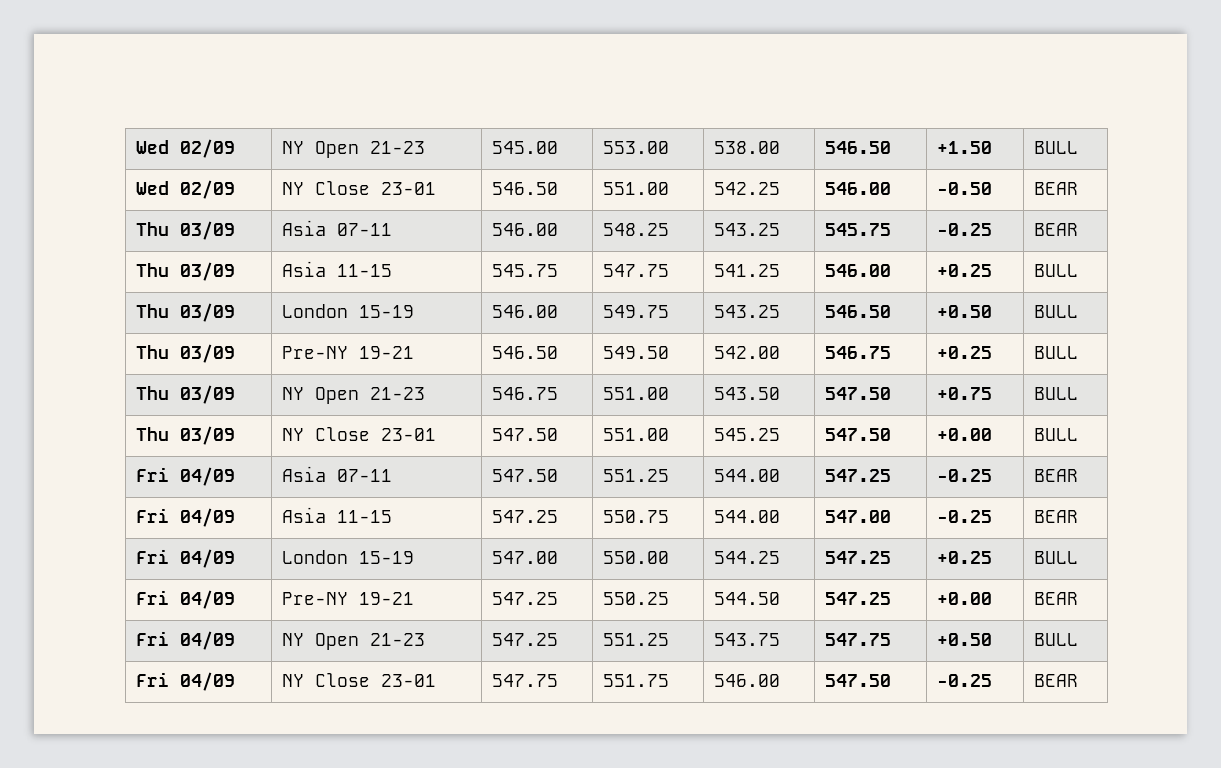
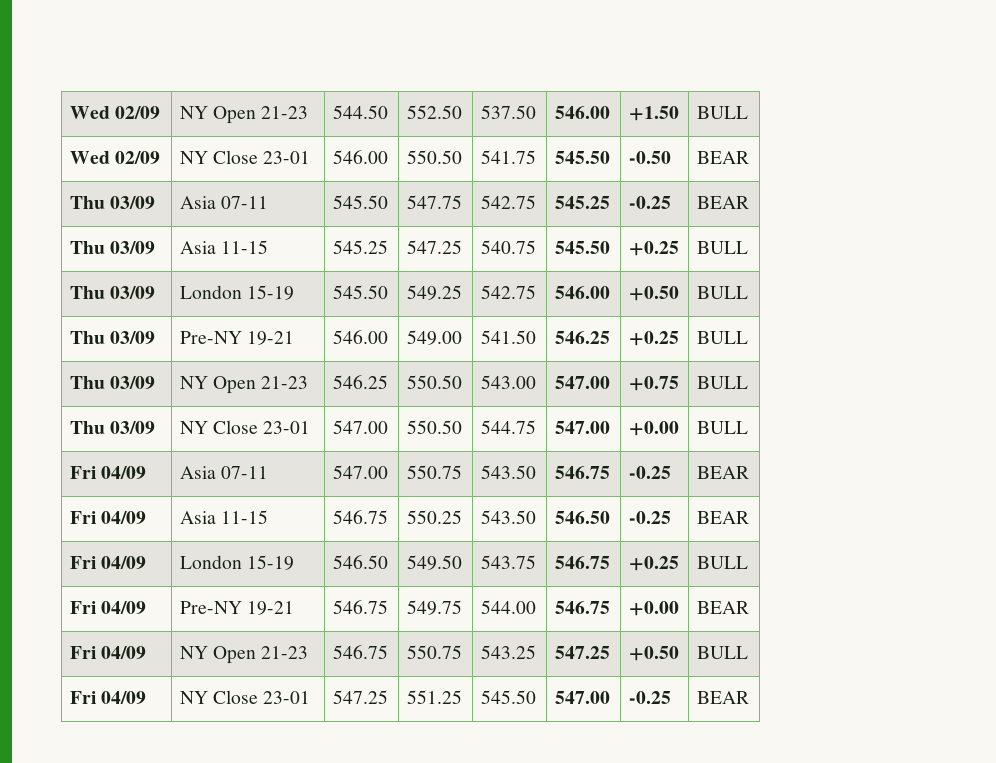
[491,141,558,154] [602,141,669,154] [713,141,780,154] [824,141,891,154] 545.00 | 553.00 | 538.00 | 546.50 -> [332,105,388,119] [406,105,462,119] [480,105,536,119] [554,106,610,119] 544.50 | 552.50 | 537.50 | 546.00
[491,182,558,195] [602,182,669,195] [713,182,780,195] [824,182,891,195] 546.50 | 551.00 | 542.25 | 546.00 -> [332,150,388,164] [406,150,462,164] [480,150,536,164] [554,151,610,164] 546.00 | 550.50 | 541.75 | 545.50
[491,223,558,236] [602,223,669,236] [713,223,780,236] [824,223,891,236] 546.00 | 548.25 | 543.25 | 545.75 -> [332,195,388,209] [406,195,462,209] [480,195,536,209] [554,196,610,209] 545.50 | 547.75 | 542.75 | 545.25
[491,264,558,277] [602,264,669,277] [713,264,780,277] [824,264,891,277] 545.75 | 547.75 | 541.25 | 546.00 -> [332,240,388,254] [406,240,462,254] [480,240,536,254] [554,241,610,254] 545.25 | 547.25 | 540.75 | 545.50
[491,305,558,318] [602,305,669,318] [713,305,780,318] [824,305,891,318] 546.00 | 549.75 | 543.25 | 546.50 -> [332,285,388,299] [406,285,462,300] [480,285,536,299] [554,286,610,299] 545.50 | 549.25 | 542.75 | 546.00
[491,346,558,359] [602,346,669,359] [713,346,780,359] [824,346,891,359] 546.50 | 549.50 | 542.00 | 546.75 -> [332,330,388,344] [406,330,462,345] [480,330,536,344] [554,331,610,344] 546.00 | 549.00 | 541.50 | 546.25
[491,387,558,400] [602,387,669,400] [713,387,780,400] [824,387,891,400] 546.75 | 551.00 | 543.50 | 547.50 -> [332,375,388,389] [406,375,462,389] [480,375,536,389] [554,376,610,389] 546.25 | 550.50 | 543.00 | 547.00
[491,428,558,441] [602,428,669,441] [713,428,780,441] [824,428,891,441] 547.50 | 551.00 | 545.25 | 547.50 -> [332,420,388,434] [406,420,462,434] [480,420,536,434] [554,421,610,434] 547.00 | 550.50 | 544.75 | 547.00
[491,469,558,482] [602,469,669,482] [713,469,780,482] [824,469,891,482] 547.50 | 551.25 | 544.00 | 547.25 -> [332,465,388,479] [406,465,462,479] [480,465,536,479] [554,466,610,479] 547.00 | 550.75 | 543.50 | 546.75
[491,510,558,523] [602,510,669,523] [713,510,780,523] [824,510,891,523] 547.25 | 550.75 | 544.00 | 547.00 -> [332,510,388,524] [406,510,462,524] [480,510,536,524] [554,511,610,524] 546.75 | 550.25 | 543.50 | 546.50
[491,551,558,564] [602,551,669,564] [713,551,780,564] [824,551,891,564] 547.00 | 550.00 | 544.25 | 547.25 -> [332,555,388,569] [406,555,462,570] [480,555,536,569] [554,556,610,569] 546.50 | 549.50 | 543.75 | 546.75
[491,592,558,605] [602,592,669,605] [713,592,780,605] [824,592,891,605] 547.25 | 550.25 | 544.50 | 547.25 -> [332,600,388,614] [406,600,462,615] [480,600,536,614] [554,601,610,614] 546.75 | 549.75 | 544.00 | 546.75
[491,633,558,646] [602,633,669,646] [713,633,780,646] [824,633,891,646] 547.25 | 551.25 | 543.75 | 547.75 -> [332,645,388,659] [406,645,462,659] [480,645,536,659] [554,646,610,659] 546.75 | 550.75 | 543.25 | 547.25
[491,674,558,687] [602,674,669,687] [713,674,780,687] [824,674,891,687] 547.75 | 551.75 | 546.00 | 547.50 -> [332,690,388,704] [406,690,462,704] [480,690,536,704] [554,691,610,704] 547.25 | 551.25 | 545.50 | 547.00

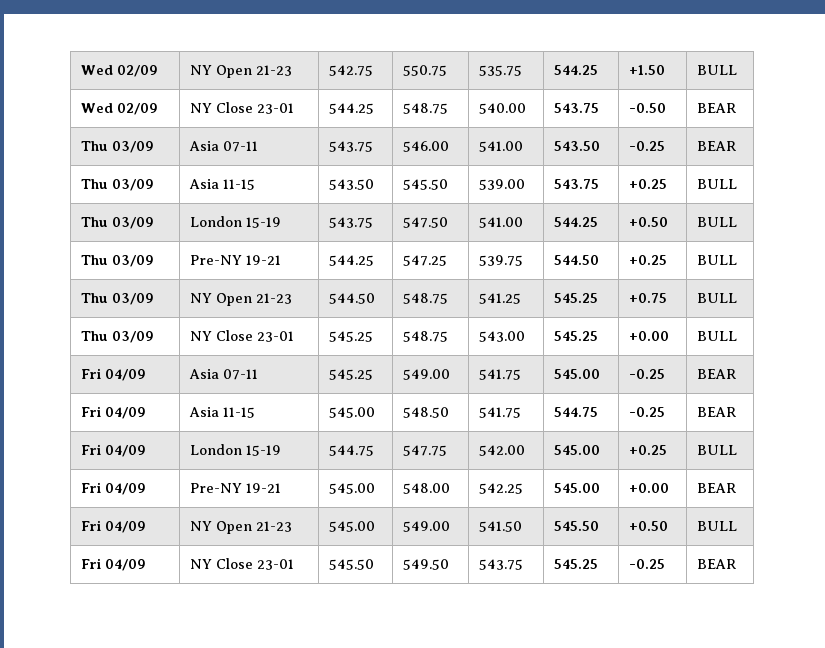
[332,105,388,119] [406,105,462,119] [480,105,536,119] [554,106,610,119] 544.50 | 552.50 | 537.50 | 546.00 -> [328,65,373,76] [402,65,447,76] [478,65,522,76] [553,65,598,75] 542.75 | 550.75 | 535.75 | 544.25
[332,150,388,164] [406,150,462,164] [480,150,536,164] [554,151,610,164] 546.00 | 550.50 | 541.75 | 545.50 -> [328,103,374,114] [402,103,448,114] [478,103,526,114] [553,103,599,113] 544.25 | 548.75 | 540.00 | 543.75
[332,195,388,209] [406,195,462,209] [480,195,536,209] [554,196,610,209] 545.50 | 547.75 | 542.75 | 545.25 -> [328,141,373,152] [402,141,449,152] [478,141,523,152] [553,141,600,151] 543.75 | 546.00 | 541.00 | 543.50
[332,240,388,254] [406,240,462,254] [480,240,536,254] [554,241,610,254] 545.25 | 547.25 | 540.75 | 545.50 -> [328,179,374,190] [402,179,448,190] [478,179,525,190] [553,179,599,189] 543.50 | 545.50 | 539.00 | 543.75
[332,285,388,299] [406,285,462,300] [480,285,536,299] [554,286,610,299] 545.50 | 549.25 | 542.75 | 546.00 -> [328,217,373,228] [402,217,448,228] [478,217,523,228] [553,217,598,227] 543.75 | 547.50 | 541.00 | 544.25
[332,330,388,344] [406,330,462,345] [480,330,536,344] [554,331,610,344] 546.00 | 549.00 | 541.50 | 546.25 -> [328,255,374,266] [402,255,447,266] [478,255,523,266] [553,255,599,265] 544.25 | 547.25 | 539.75 | 544.50
[332,375,388,389] [406,375,462,389] [480,375,536,389] [554,376,610,389] 546.25 | 550.50 | 543.00 | 547.00 -> [328,293,375,304] [402,293,448,304] [478,293,521,304] [553,293,598,303] 544.50 | 548.75 | 541.25 | 545.25
[332,420,388,434] [406,420,462,434] [480,420,536,434] [554,421,610,434] 547.00 | 550.50 | 544.75 | 547.00 -> [328,331,373,342] [402,331,448,342] [478,331,525,342] [553,331,598,341] 545.25 | 548.75 | 543.00 | 545.25
[332,465,388,479] [406,465,462,479] [480,465,536,479] [554,466,610,479] 547.00 | 550.75 | 543.50 | 546.75 -> [328,369,373,380] [402,369,450,380] [478,369,521,380] [553,369,600,379] 545.25 | 549.00 | 541.75 | 545.00
[332,510,388,524] [406,510,462,524] [480,510,536,524] [554,511,610,524] 546.75 | 550.25 | 543.50 | 546.50 -> [328,407,375,418] [402,407,449,418] [478,407,521,418] [553,407,598,417] 545.00 | 548.50 | 541.75 | 544.75
[332,555,388,569] [406,555,462,570] [480,555,536,569] [554,556,610,569] 546.50 | 549.50 | 543.75 | 546.75 -> [328,445,374,456] [402,445,447,456] [478,445,525,456] [553,445,600,455] 544.75 | 547.75 | 542.00 | 545.00
[332,600,388,614] [406,600,462,615] [480,600,536,614] [554,601,610,614] 546.75 | 549.75 | 544.00 | 546.75 -> [328,483,375,494] [402,483,450,494] [478,483,523,494] [553,483,600,493] 545.00 | 548.00 | 542.25 | 545.00
[332,645,388,659] [406,645,462,659] [480,645,536,659] [554,646,610,659] 546.75 | 550.75 | 543.25 | 547.25 -> [328,521,375,532] [402,521,450,532] [478,521,522,532] [553,521,599,531] 545.00 | 549.00 | 541.50 | 545.50
[332,690,388,704] [406,690,462,704] [480,690,536,704] [554,691,610,704] | 547.25 | 551.25 | 545.50 | 547.00 -> [328,559,374,570] [402,559,449,570] [478,559,523,570] [553,559,598,569] | 545.50 | 549.50 | 543.75 | 545.25

